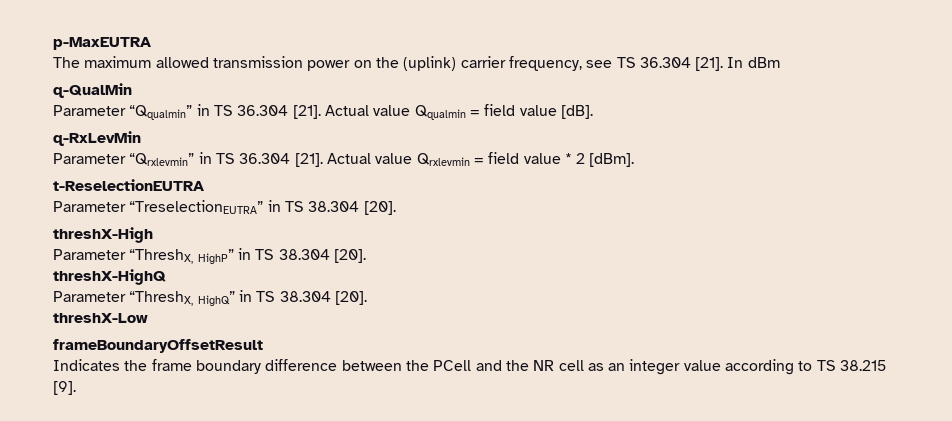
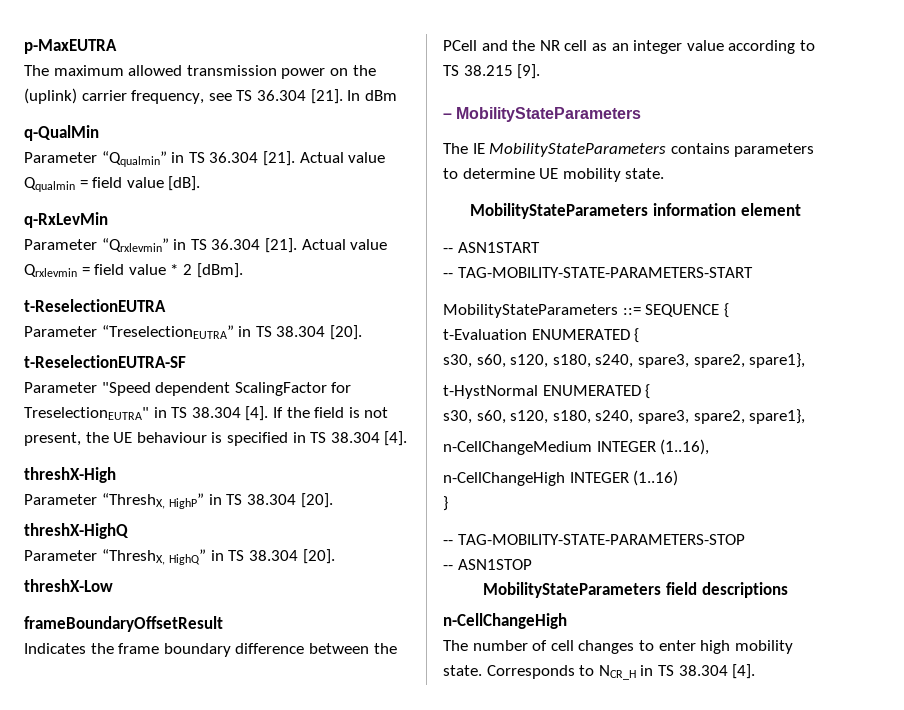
(396, 208) none -> [24,355,186,368] [24,382,352,396] [24,406,389,421] [24,431,408,446] // t-ReselectionEUTRA-SF // Parameter "Speed dependent ScalingFactor for TreselectionEUTRA" in TS 38.304 [4]. If the field is not present, the UE behaviour is specified in TS 38.304 [4].
(76, 388) none -> [443,107,642,122] [443,143,815,157] [443,168,665,182] [470,203,801,219] [443,242,540,253] [443,267,753,278] [443,303,729,318] [443,328,640,343] [443,353,806,368] [443,384,651,399] [443,409,806,424] [443,439,710,455] [443,470,679,486] [443,496,448,511] [443,534,745,545] [443,559,532,570] [483,582,788,598] [443,613,567,629] [443,640,793,654] [443,664,756,680] // – MobilityStateParameters // The IE MobilityStateParameters contains parameters to determine UE mobility state. // MobilityStateParameters information element // -- ASN1START // -- TAG-MOBILITY-STATE-PARAMETERS-START // MobilityStateParameters ::= SEQUENCE { // t-Evaluation ENUMERATED { // s30, s60, s120, s180, s240, spare3, spare2, spare1}, // t-HystNormal ENUMERATED { // s30, s60, s120, s180, s240, spare3, spare2, spare1}, // n-CellChangeMedium INTEGER (1..16), // n-CellChangeHigh INTEGER (1..16) // } // -- TAG-MOBILITY-STATE-PARAMETERS-STOP // -- ASN1STOP // MobilityStateParameters field descriptions // n-CellChangeHigh // The number of cell changes to enter high mobility state. Corresponds to NCR_H in TS 38.304 [4].

